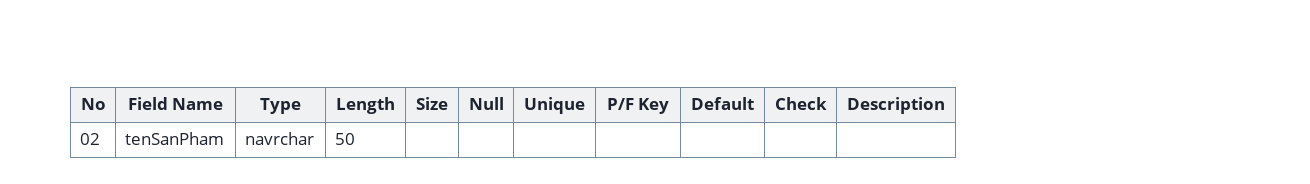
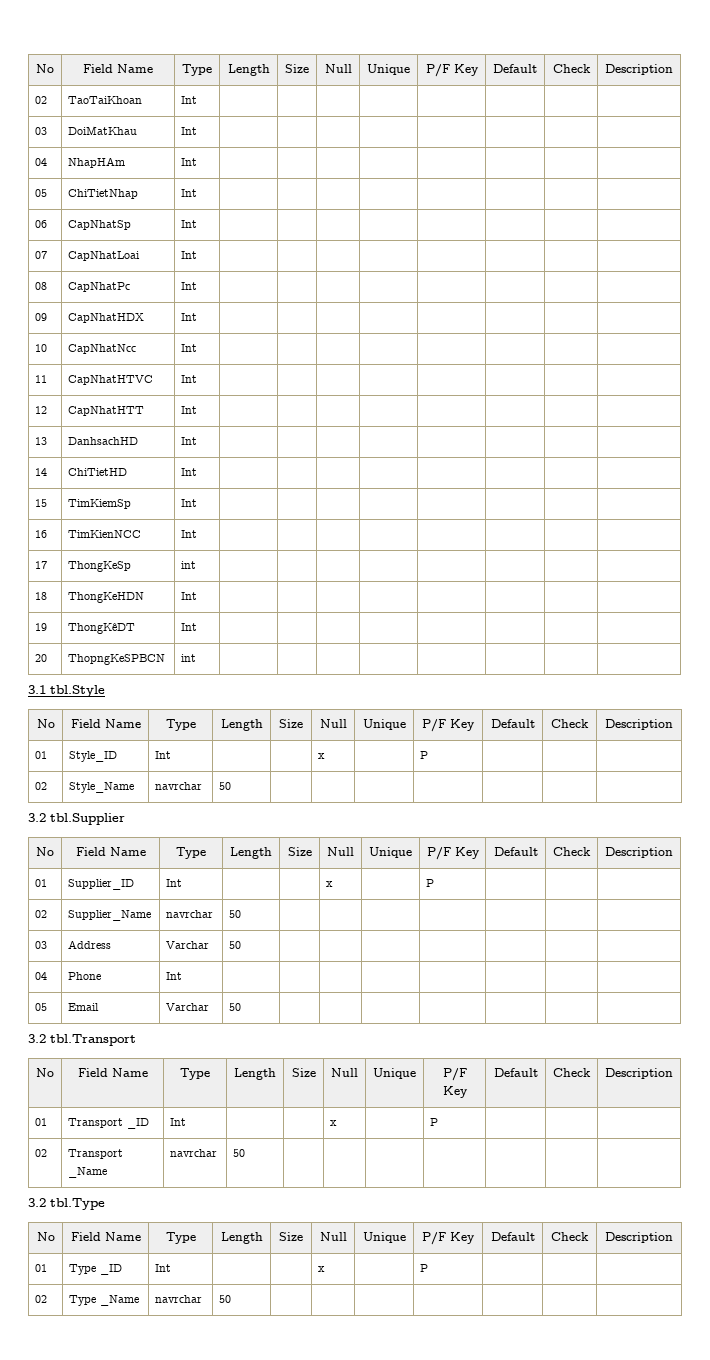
[124,132,224,145] tenSanPham -> [68,96,143,104] [181,96,198,104] [35,127,48,135] [68,126,138,135] [181,127,198,135] [35,158,48,166] [68,157,126,168] [181,158,198,166] [35,189,48,197] [68,189,139,199] [181,189,198,197] [35,220,48,228] [68,220,132,230] [181,220,198,228] [35,251,48,259] [68,251,141,261] [181,251,198,259] [35,282,48,290] [68,282,131,292] [181,282,198,290] [35,313,48,321] [68,313,145,323] [181,313,198,321] [35,344,48,352] [68,344,137,354] [181,344,198,352] [35,375,48,383] [68,375,154,385] [181,375,198,383] [35,406,48,414] [68,406,145,416] [181,406,198,414] [35,437,48,445] [68,437,139,445] [181,437,198,445] [35,468,48,476] [68,468,128,476] [181,468,198,476] [35,499,48,507] [68,499,132,509] [181,499,198,507] [35,530,48,538] [68,530,142,538] [181,530,198,538] [35,561,48,569] [68,561,132,572] [181,561,197,569] [35,592,48,600] [68,592,145,603] [181,592,198,600] [35,623,48,631] [68,622,136,634] [181,623,198,631] [35,654,48,662] [68,654,166,665] [181,654,197,662] [28,685,105,697] [36,719,55,728] [70,719,141,728] [165,719,196,731] [220,719,263,731] [279,719,303,728] [319,719,347,728] [362,719,406,730] [422,719,475,732] [490,719,535,728] [551,719,589,728] [605,719,673,730] [35,751,48,759] [69,751,118,762] [155,751,172,759] [318,753,326,759] [420,751,429,759] [35,782,48,790] [69,782,135,793] [155,782,203,790] [219,782,232,790] [28,813,125,825] [36,847,54,856] [75,847,146,856] [176,847,206,859] [230,847,272,859] [287,847,312,856] [327,847,354,856] [369,847,412,858] [426,847,480,860] [493,847,538,856] [553,847,591,856] [605,847,673,858] [35,879,48,887] [68,879,135,890] [166,879,183,887] [326,881,334,887] [426,879,435,887] [35,910,48,918] [68,910,152,921] [166,910,214,918] [229,910,242,918] [35,941,48,949] [68,940,112,949] [166,941,210,949] [229,941,242,949] [35,972,48,980] [68,972,102,980] [166,972,183,980] [35,1003,48,1011] [68,1003,100,1011] [166,1003,210,1011] [229,1003,242,1011] [28,1034,136,1046] [36,1068,54,1077] [77,1068,148,1077] [180,1068,210,1080] [234,1068,276,1080] [291,1068,316,1077] [331,1068,358,1077] [373,1068,416,1079] [442,1068,467,1081] [442,1086,468,1098] [493,1068,538,1077] [553,1068,591,1077] [605,1068,673,1079] [35,1118,48,1126] [68,1118,150,1129] [170,1118,187,1126] [330,1120,338,1126] [430,1118,439,1126] [35,1149,48,1157] [68,1149,124,1159] [68,1167,108,1178] [170,1149,218,1157] [233,1149,246,1157] [28,1198,105,1210] [36,1232,55,1241] [70,1232,141,1241] [165,1232,196,1244] [220,1232,263,1244] [279,1232,303,1241] [319,1232,347,1241] [362,1232,406,1243] [422,1232,475,1245] [490,1232,535,1241] [551,1232,589,1241] [605,1232,673,1243] [35,1264,48,1272] [69,1264,123,1275] [155,1264,172,1272] [318,1266,326,1272] [420,1264,429,1272] [35,1295,48,1303] [69,1295,140,1306] TaoTaiKhoan | Int | | | | | | | | // 03 | DoiMatKhau | Int | | | | | | | | // 04 | NhapHAm | Int | | | | | | | | // 05 | ChiTietNhap | Int | | | | | | | | // 06 | CapNhatSp | Int | | | | | | | | // 07 | CapNhatLoai | Int | | | | | | | | // 08 | CapNhatPc | Int | | | | | | | | // 09 | CapNhatHDX | Int | | | | | | | | // 10 | CapNhatNcc | Int | | | | | | | | // 11 | CapNhatHTVC | Int | | | | | | | | // 12 | CapNhatHTT | Int | | | | | | | | // 13 | DanhsachHD | Int | | | | | | | | // 14 | ChiTietHD | Int | | | | | | | | // 15 | TimKiemSp | Int | | | | | | | | // 16 | TimKienNCC | Int | | | | | | | | // 17 | ThongKeSp | int | | | | | | | | // 18 | ThongKeHDN | Int | | | | | | | | // 19 | ThongKêDT | Int | | | | | | | | // 20 | ThopngKeSPBCN | int | | | | | | | | // 3.1 tbl.Style // No | Field Name | Type | Length | Size | Null | Unique | P/F Key | Default | Check | Description // 01 | Style_ID | Int | | | x | | P | | | // 02 | Style_Name | navrchar | 50 | | | | | | | // 3.2 tbl.Supplier // No | Field Name | Type | Length | Size | Null | Unique | P/F Key | Default | Check | Description // 01 | Supplier_ID | Int | | | x | | P | | | // 02 | Supplier_Name | navrchar | 50 | | | | | | | // 03 | Address | Varchar | 50 | | | | | | | // 04 | Phone | Int | | | | | | | | // 05 | Email | Varchar | 50 | | | | | | | // 3.2 tbl.Transport // No | Field Name | Type | Length | Size | Null | Unique | P/F Key | Default | Check | Description // 01 | Transport _ID | Int | | | x | | P | | | // 02 | Transport _Name | navrchar | 50 | | | | | | | // 3.2 tbl.Type // No | Field Name | Type | Length | Size | Null | Unique | P/F Key | Default | Check | Description // 01 | Type _ID | Int | | | x | | P | | | // 02 | Type _Name

